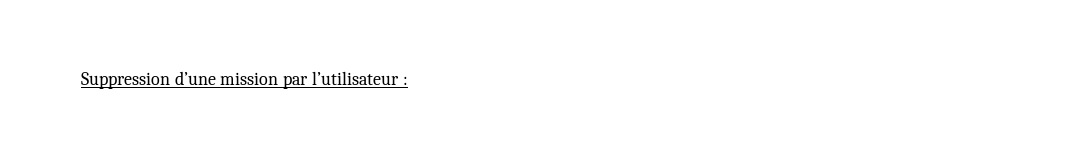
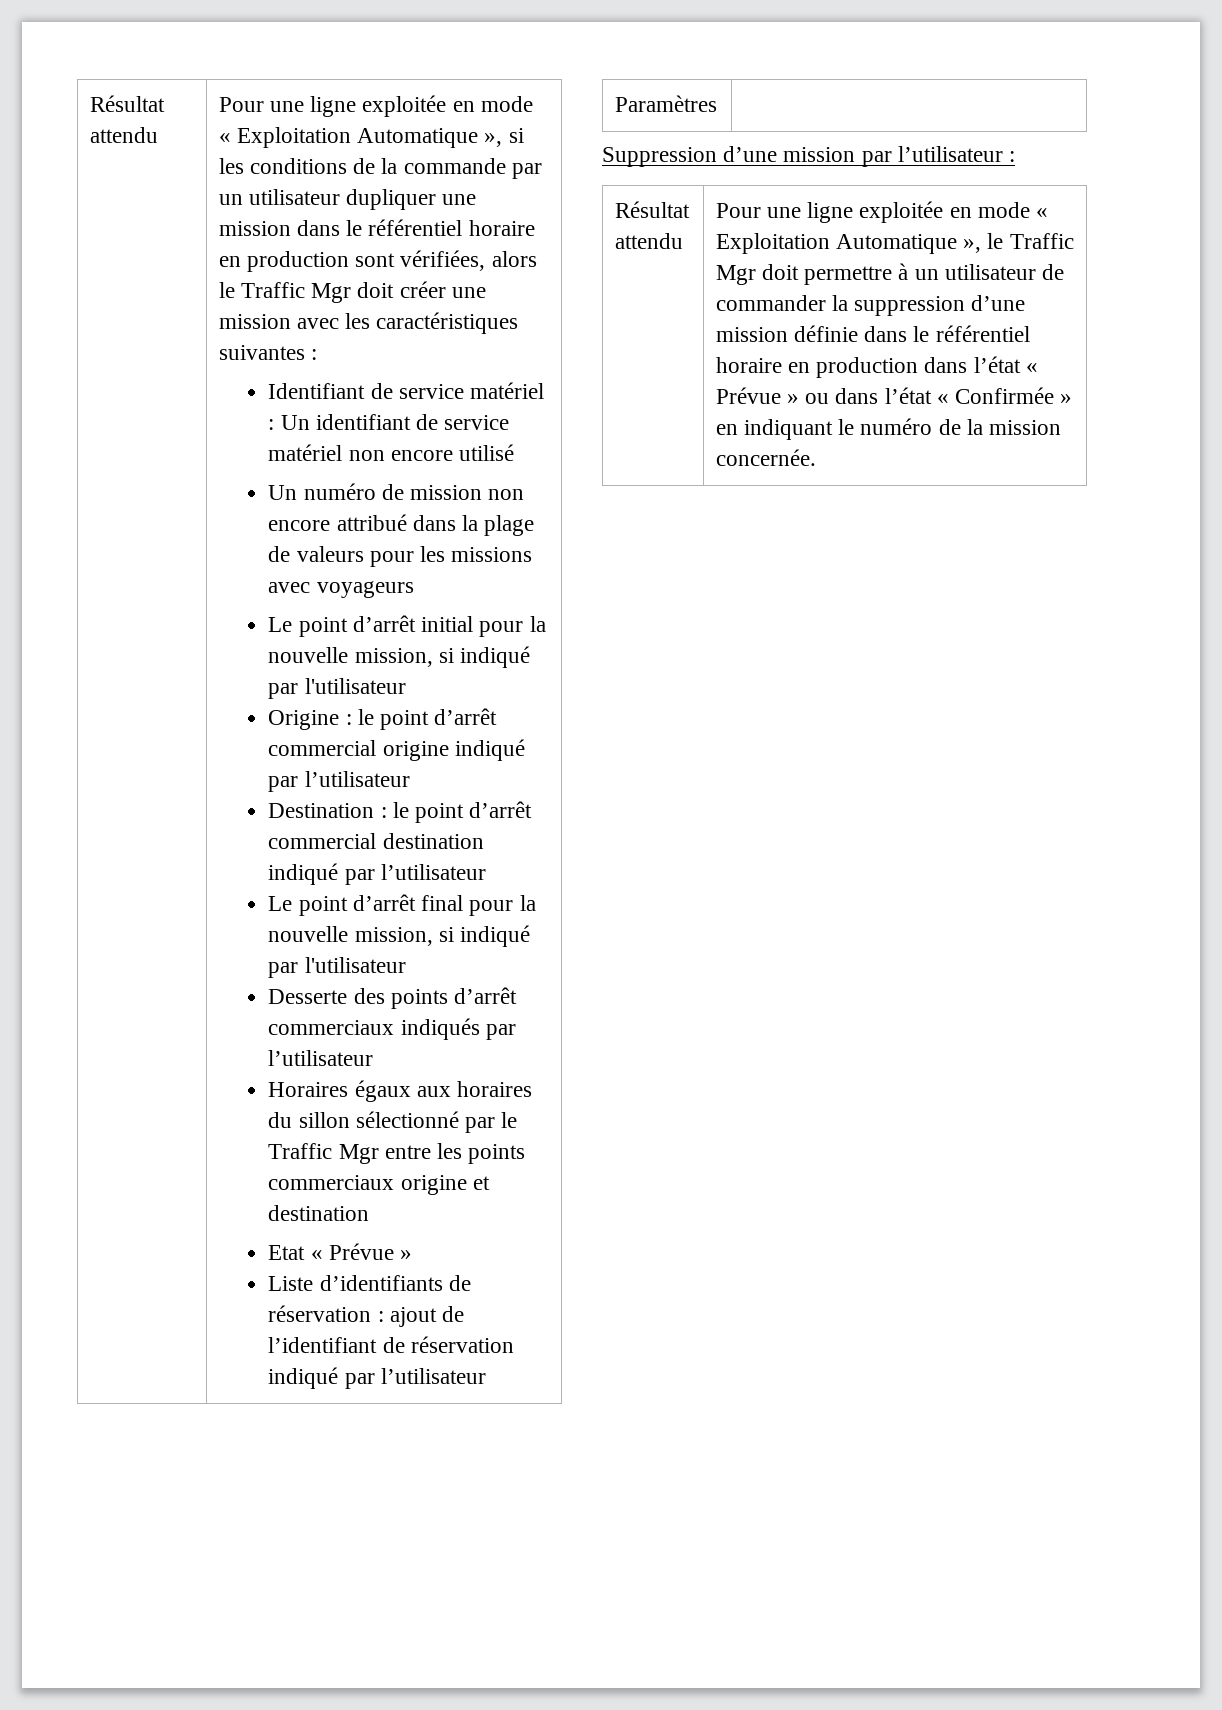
(81, 80) none -> [89,95,165,112] [89,127,158,143] [218,95,533,117] [218,127,524,148] [218,158,542,179] [218,189,477,210] [218,219,535,236] [218,250,537,272] [218,281,486,303] [218,312,519,334] [218,345,318,360] [268,382,545,399] [268,414,510,430] [268,444,515,461] [268,483,525,500] [268,514,535,536] [268,546,533,567] [268,581,414,598] [268,615,546,637] [268,646,531,668] [268,678,406,699] [268,708,498,730] [268,739,525,761] [268,771,410,792] [268,801,533,823] [268,833,484,849] [268,863,486,885] [268,894,536,916] [268,925,531,947] [268,957,406,978] [268,987,518,1009] [268,1018,516,1040] [268,1050,374,1066] [268,1080,533,1102] [268,1111,518,1133] [268,1143,526,1164] [268,1175,490,1195] [268,1205,370,1221] [268,1243,413,1260] [268,1275,471,1291] [268,1305,465,1327] [268,1336,514,1353] [268,1367,486,1389] [614,95,717,112] Résultat attendu | Pour une ligne exploitée en mode « Exploitation Automatique », si les conditions de la commande par un utilisateur dupliquer une mission dans le référentiel horaire en production sont vérifiées, alors le Traffic Mgr doit créer une mission avec les caractéristiques suivantes : // Identifiant de service matériel : Un identifiant de service matériel non encore utilisé // Un numéro de mission non encore attribué dans la plage de valeurs pour les missions avec voyageurs // Le point d’arrêt initial pour la nouvelle mission, si indiqué par l'utilisateur // Origine : le point d’arrêt commercial origine indiqué par l’utilisateur // Destination : le point d’arrêt commercial destination indiqué par l’utilisateur // Le point d’arrêt final pour la nouvelle mission, si indiqué par l'utilisateur // Desserte des points d’arrêt commerciaux indiqués par l’utilisateur // Horaires égaux aux horaires du sillon sélectionné par le Traffic Mgr entre les points commerciaux origine et destination // Etat « Prévue » // Liste d’identifiants de réservation : ajout de l’identifiant de réservation indiqué par l’utilisateur // Paramètres | //
(408, 80) none -> [614,201,690,218] [614,233,683,249] [715,201,1049,223] [715,233,1074,254] [715,263,1065,285] [715,295,1026,316] [715,325,1030,342] [715,356,1038,378] [715,387,1073,404] [715,418,1062,440] [715,449,816,466] // Résultat attendu | Pour une ligne exploitée en mode « Exploitation Automatique », le Traffic Mgr doit permettre à un utilisateur de commander la suppression d’une mission définie dans le référentiel horaire en production dans l’état « Prévue » ou dans l’état « Confirmée » en indiquant le numéro de la mission concernée.

